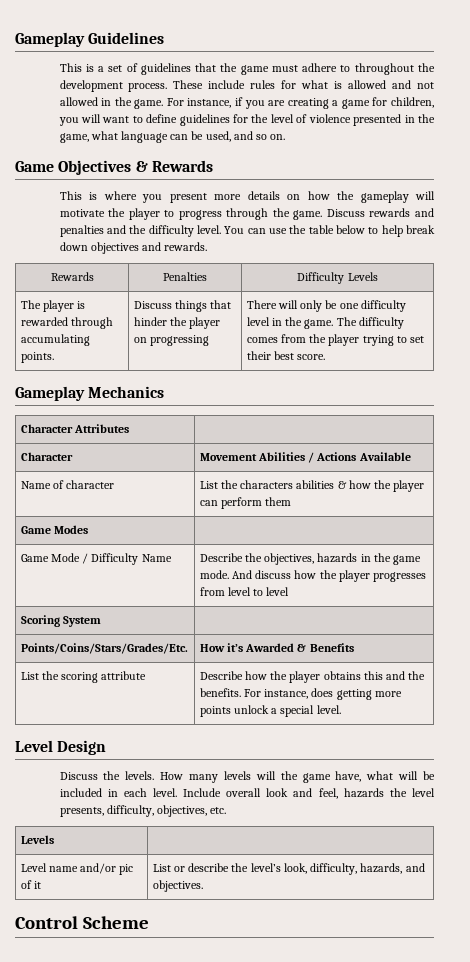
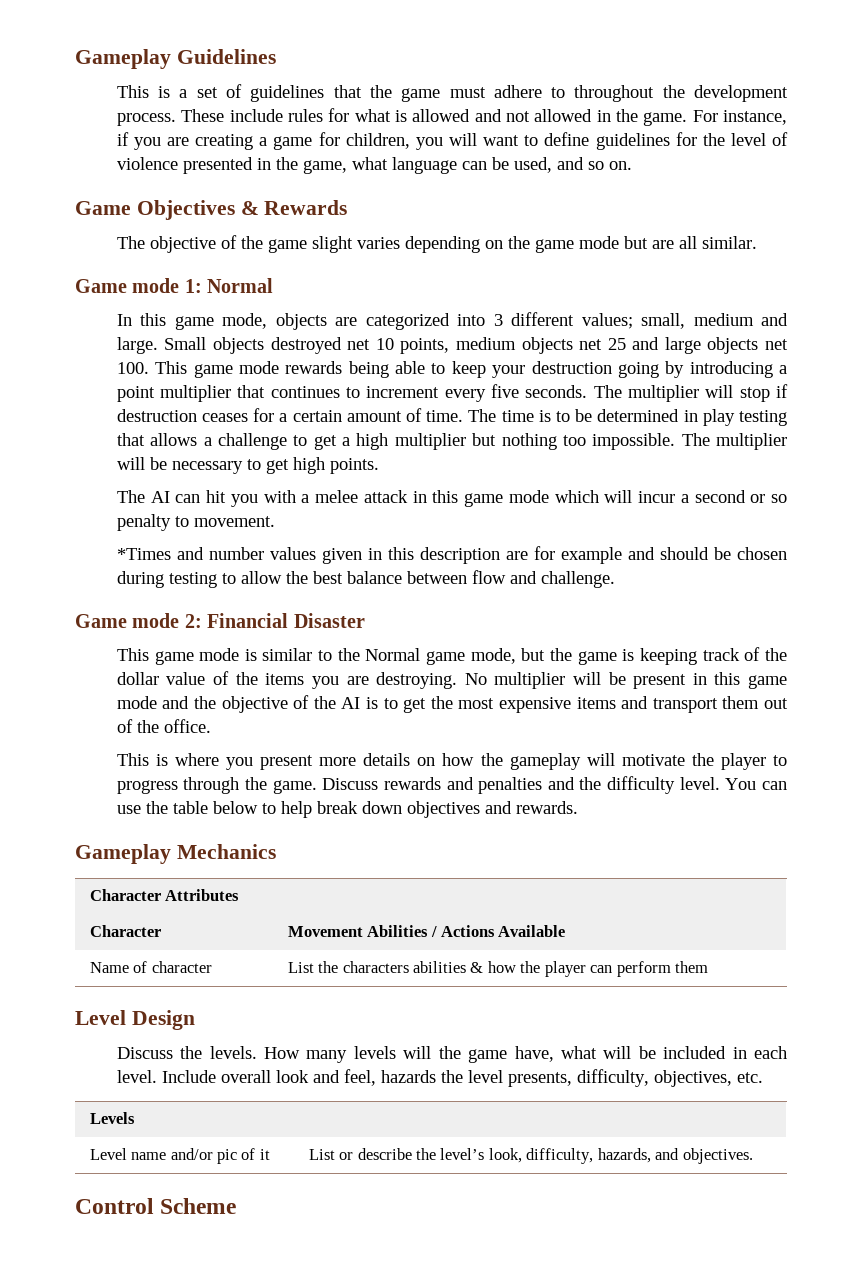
(213, 166) none -> [116,235,757,253] [75,278,274,293] [116,312,788,330] [116,337,788,354] [116,361,787,378] [116,384,789,402] [116,408,787,426] [116,433,787,450] [116,457,379,474] [116,490,787,507] [116,514,275,531] [116,546,787,564] [116,570,615,588] [75,613,365,628] [116,647,788,665] [116,671,788,689] [116,695,788,713] [116,719,211,733] // The objective of the game slight varies depending on the game mode but are all similar. // Game mode 1: Normal // In this game mode, objects are categorized into 3 different values; small, medium and large. Small objects destroyed net 10 points, medium objects net 25 and large objects net 100. This game mode rewards being able to keep your destruction going by introducing a point multiplier that continues to increment every five seconds. The multiplier will stop if destruction ceases for a certain amount of time. The time is to be determined in play testing that allows a challenge to get a high multiplier but nothing too impossible. The multiplier will be necessary to get high points. // The AI can hit you with a melee attack in this game mode which will incur a second or so penalty to movement. // *Times and number values given in this description are for example and should be chosen during testing to allow the best balance between flow and challenge. // Game mode 2: Financial Disaster // This game mode is similar to the Normal game mode, but the game is keeping track of the dollar value of the items you are destroying. No multiplier will be present in this game mode and the objective of the AI is to get the most expensive items and transport them out of the office.
[50,272,94,281] [163,272,207,281] [297,272,378,284] [20,300,86,312] [20,317,113,329] [20,334,90,346] [20,352,54,363] [133,300,232,312] [133,317,221,329] [133,335,209,346] [246,300,406,312] [246,317,404,329] [246,334,425,346] [246,351,326,360] // Rewards | Penalties | Difficulty Levels // The player is rewarded through accumulating points. | Discuss things that hinder the player on progressing | There will only be one difficulty level in the game. The difficulty comes from the player trying to set their best score. -> (578, 807) none
[20,525,88,534] [20,553,172,565] [199,553,422,565] [199,570,427,582] [199,587,290,596] [20,615,101,627] [20,643,188,654] [199,643,354,652] [20,671,147,683] [199,671,426,683] [199,688,402,700] [199,705,341,717] // Game Modes | // Game Mode / Difficulty Name | Describe the objectives, hazards in the game mode. And discuss how the player progresses from level to level // Scoring System | // Points/Coins/Stars/Grades/Etc. | How it’s Awarded & Benefits // List the scoring attribute | Describe how the player obtains this and the benefits. For instance, does getting more points unlock a special level. -> (709, 967) none

